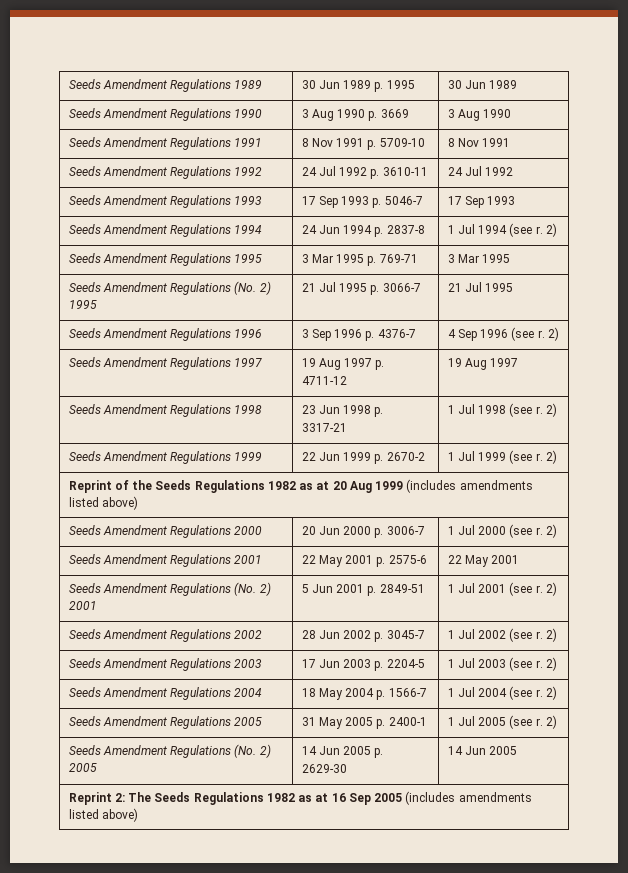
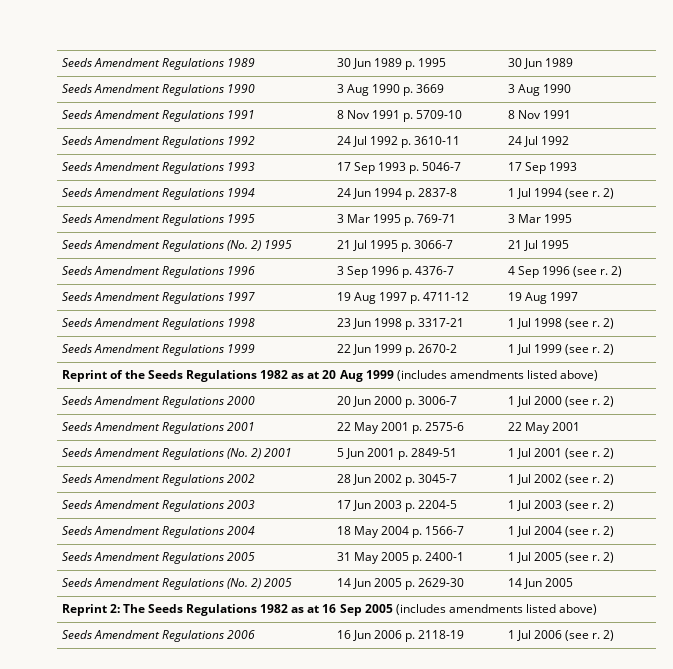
(138, 815) none -> [61,630,255,642] [336,630,465,642] [507,630,615,641] // Seeds Amendment Regulations 2006 | 16 Jun 2006 p. 2118-19 | 1 Jul 2006 (see r. 2)

